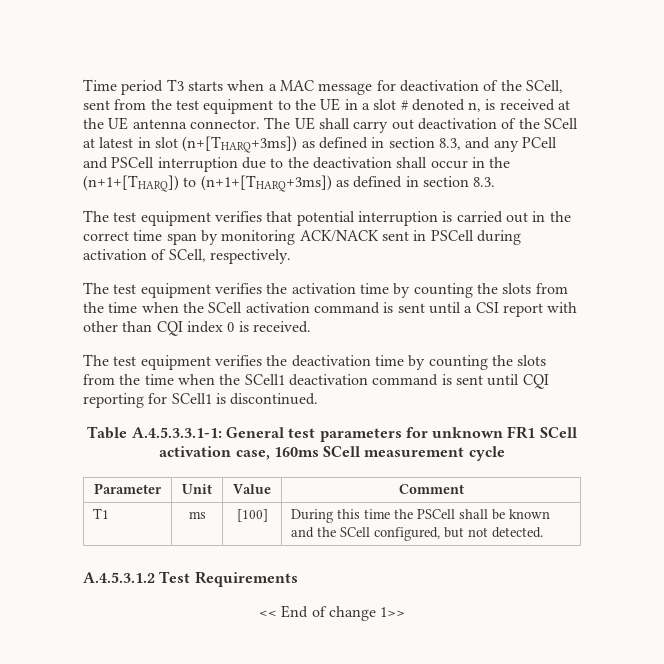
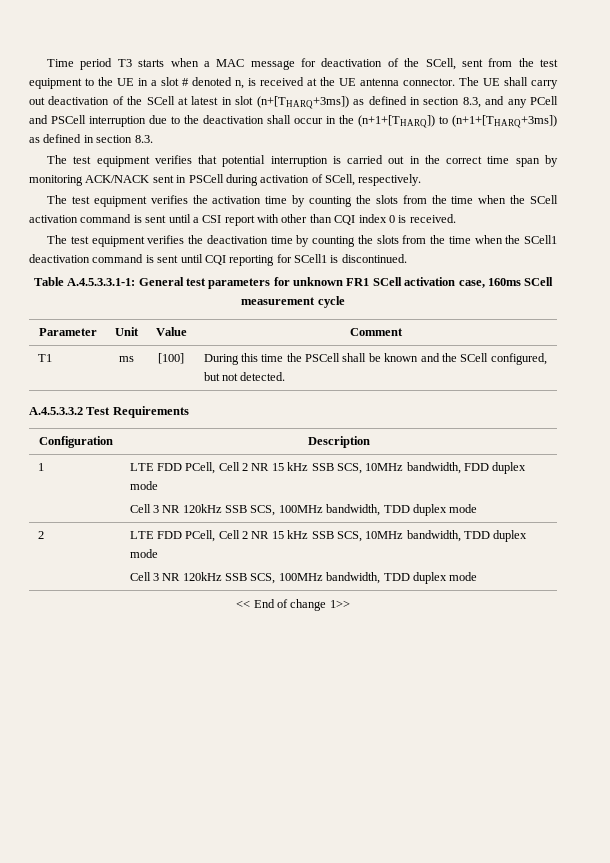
[83,572,155,583] A.4.5.3.1.2 -> [29,407,83,415] A.4.5.3.3.2
(298, 579) none -> [38,436,113,448] [308,436,370,448] [37,463,44,471] [129,462,527,474] [129,481,158,490] [129,504,478,516] [37,531,44,539] [129,530,528,542] [129,549,158,558] [129,572,478,584] // Configuration | Description // 1 | LTE FDD PCell, Cell 2 NR 15 kHz SSB SCS, 10MHz bandwidth, FDD duplex mode // Cell 3 NR 120kHz SSB SCS, 100MHz bandwidth, TDD duplex mode // 2 | LTE FDD PCell, Cell 2 NR 15 kHz SSB SCS, 10MHz bandwidth, TDD duplex mode // Cell 3 NR 120kHz SSB SCS, 100MHz bandwidth, TDD duplex mode

